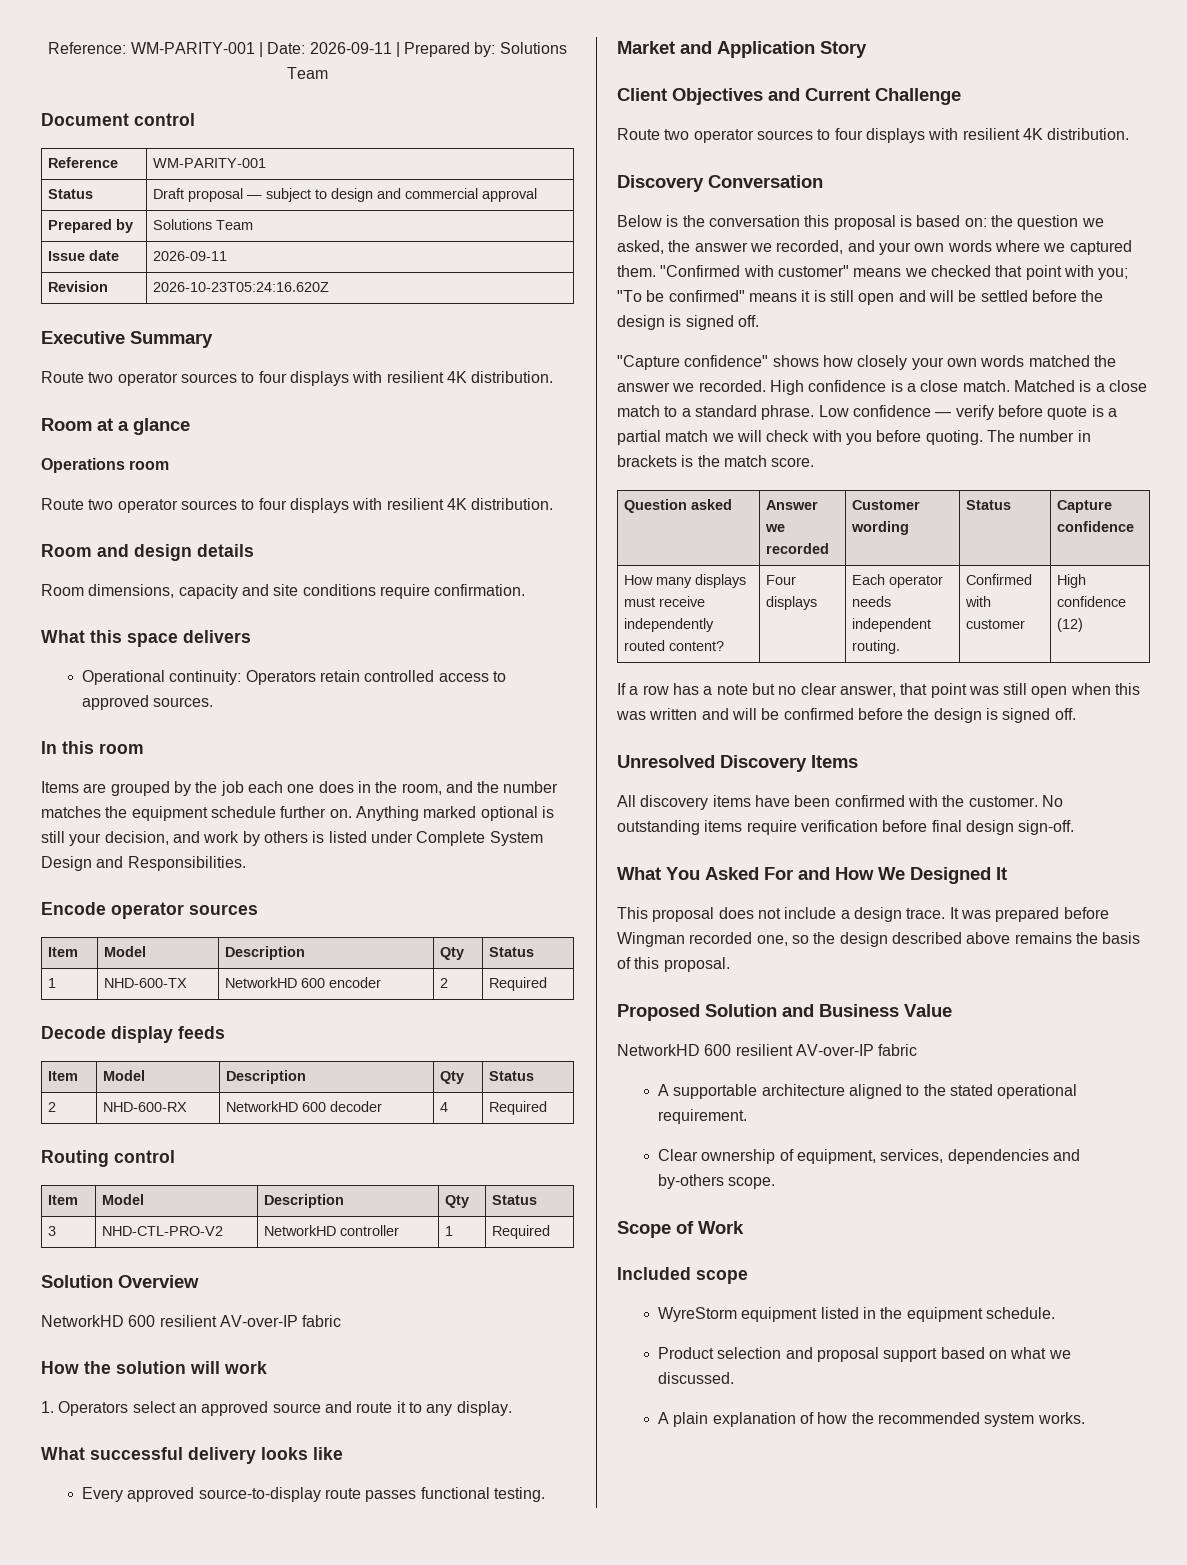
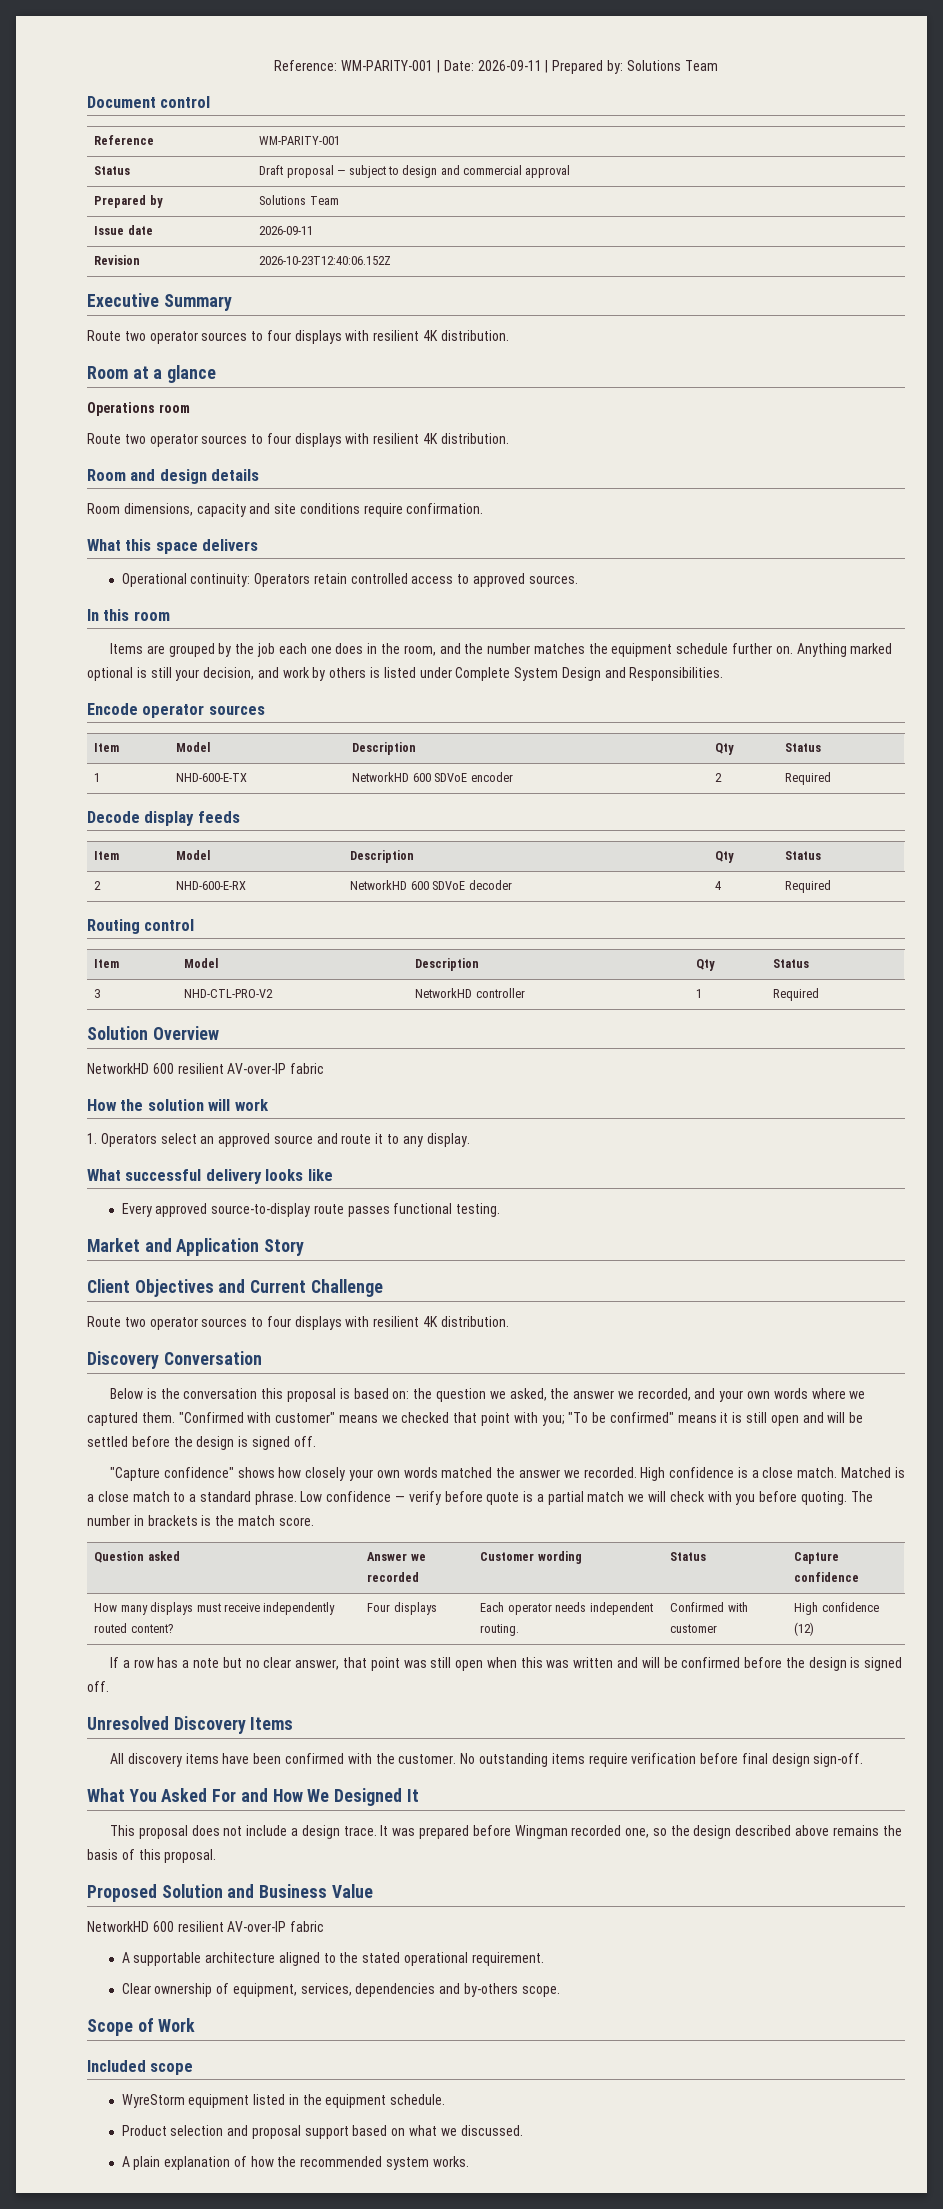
[153,282,330,292] 2026-10-23T05:24:16.620Z -> [259,256,392,265] 2026-10-23T12:40:06.152Z
[104,978,188,988] [225,977,326,988] NHD-600-TX | NetworkHD 600 -> [176,773,248,782] [352,772,468,782] NHD-600-E-TX | NetworkHD 600 SDVoE
[103,1102,188,1112] [226,1101,327,1112] NHD-600-RX | NetworkHD 600 -> [176,881,247,890] [350,880,466,890] NHD-600-E-RX | NetworkHD 600 SDVoE

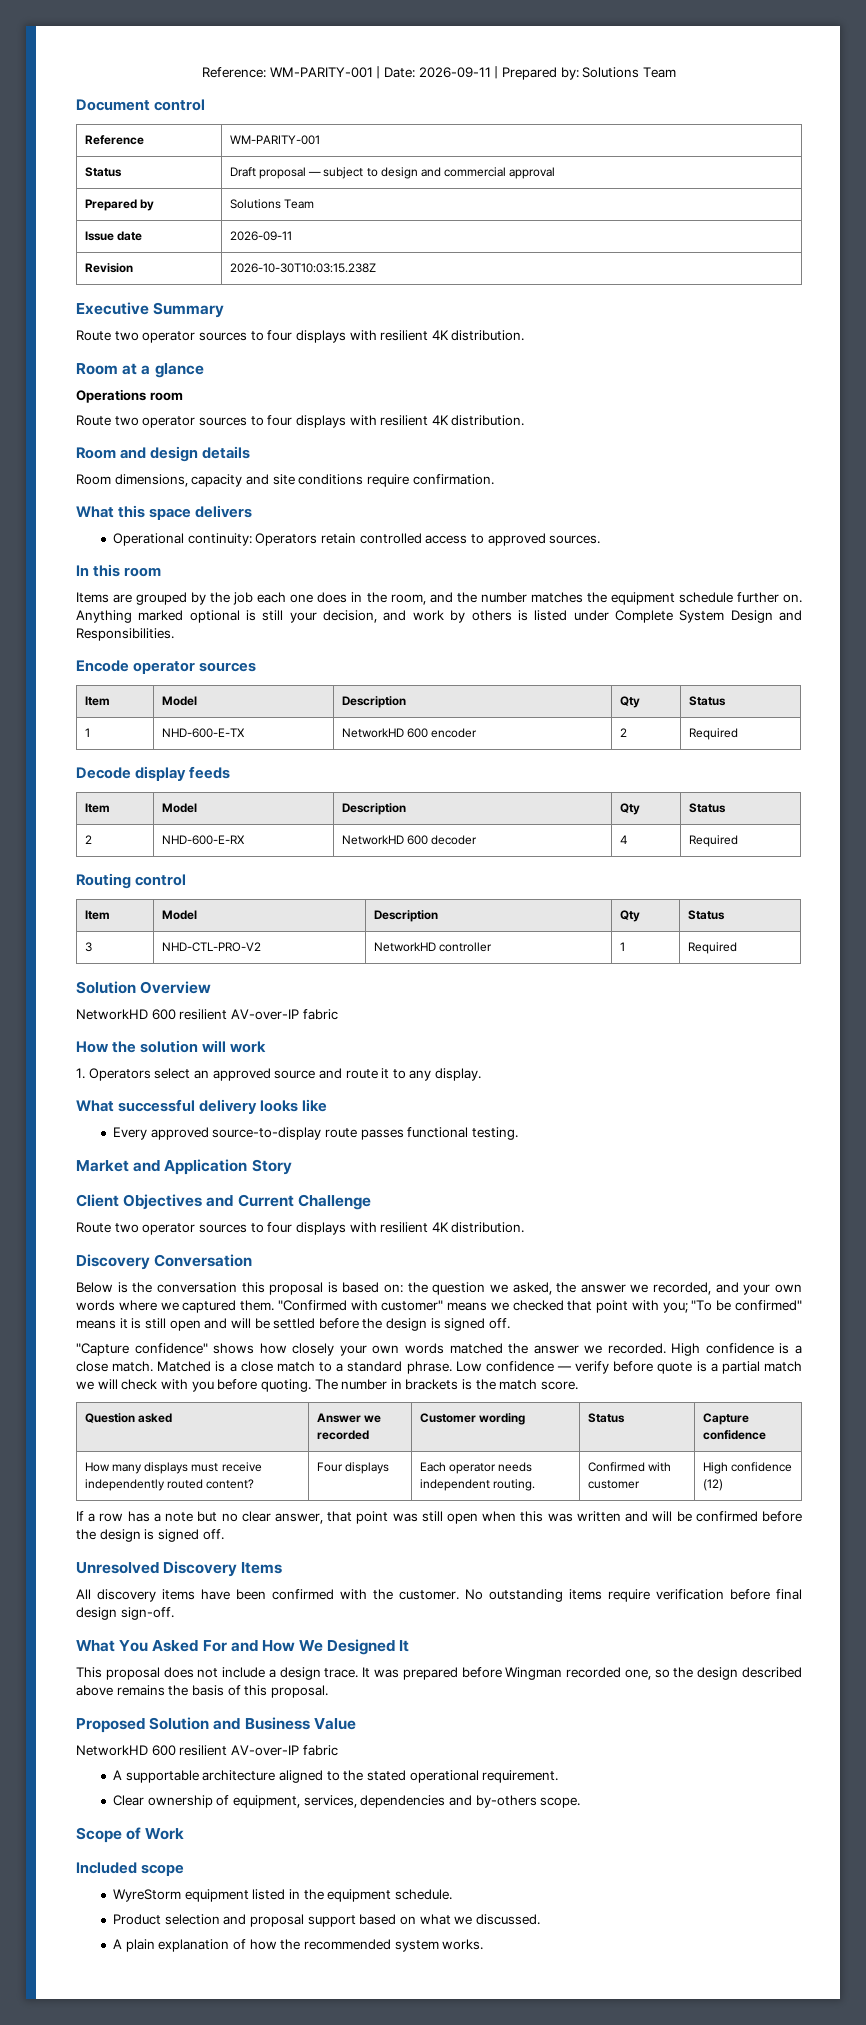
[259,256,392,265] 2026-10-23T12:40:06.152Z -> [229,263,376,273] 2026-10-30T10:03:15.238Z
[434,773,468,782] SDVoE -> (428, 733) none
[432,881,466,890] SDVoE -> (428, 840) none

